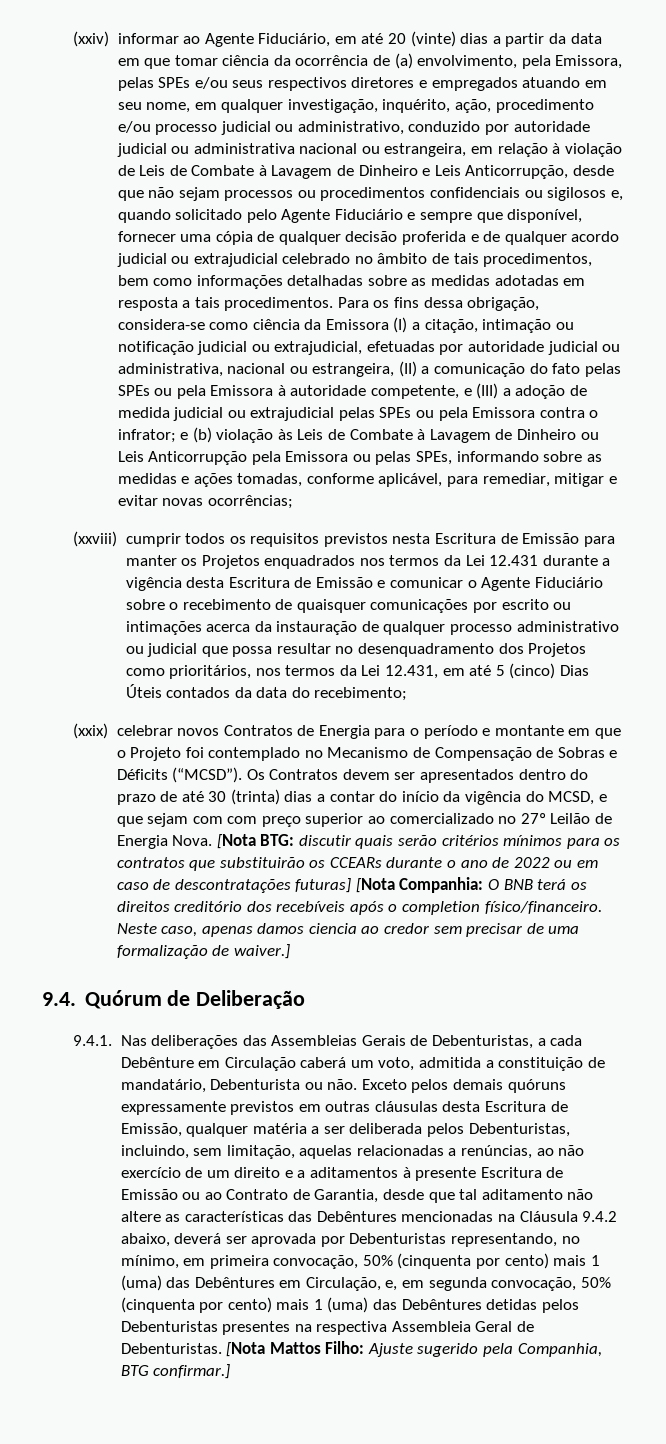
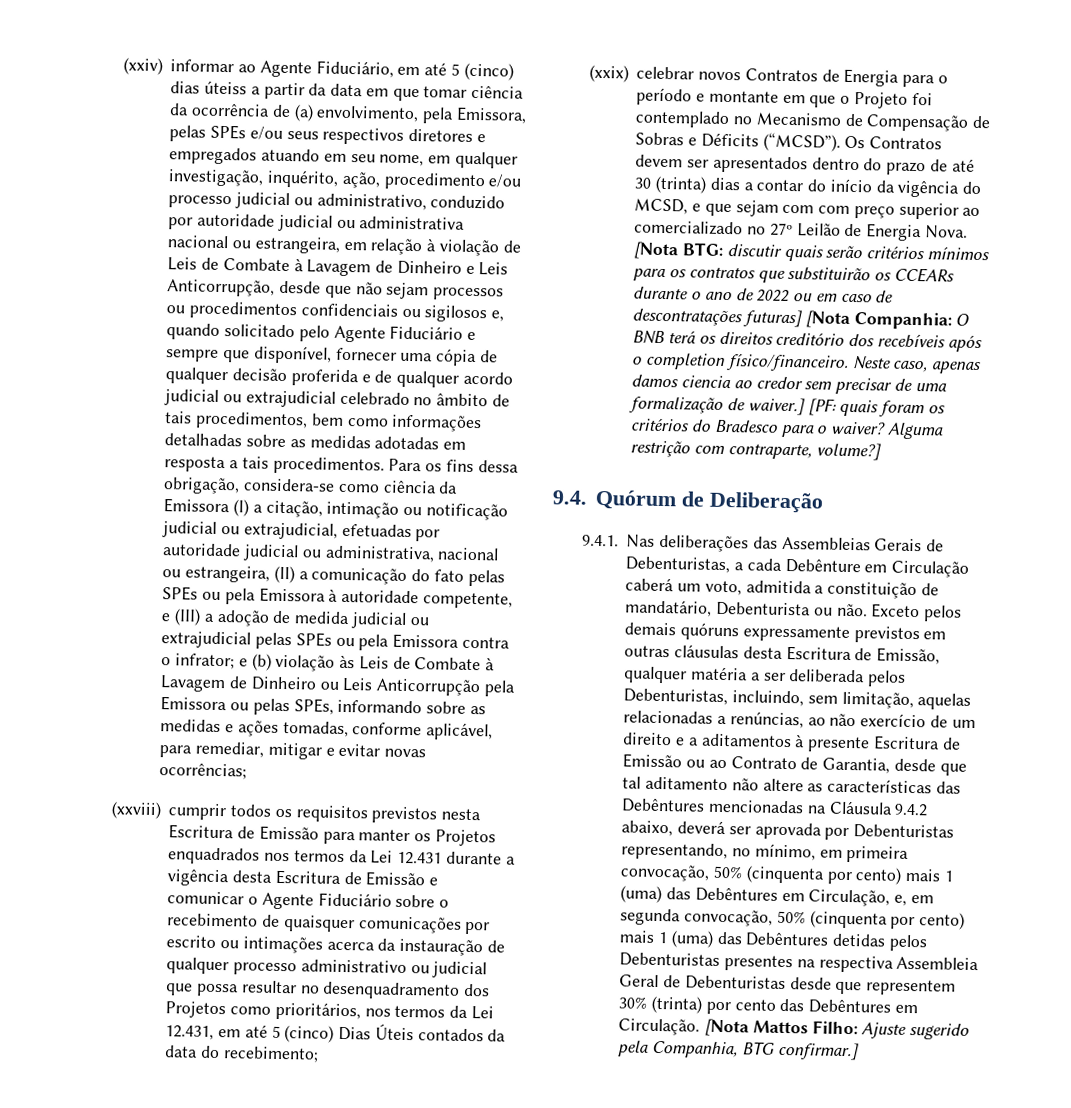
[388,31,489,47] 20 (vinte) dias -> [450,62,514,81] [170,80,248,95] 5 (cinco) dias úteiss
(290, 951) none -> [807,398,945,418] [630,418,944,440] [630,440,881,461] [PF: quais foram os critérios do Bradesco para o waiver? Alguma restrição com contraparte, volume?]
[120,1343,222,1354] Debenturistas. -> [684,975,957,996] [618,995,918,1015] [618,1018,701,1036] Debenturistas desde que representem 30% (trinta) por cento das Debêntures em Circulação.

